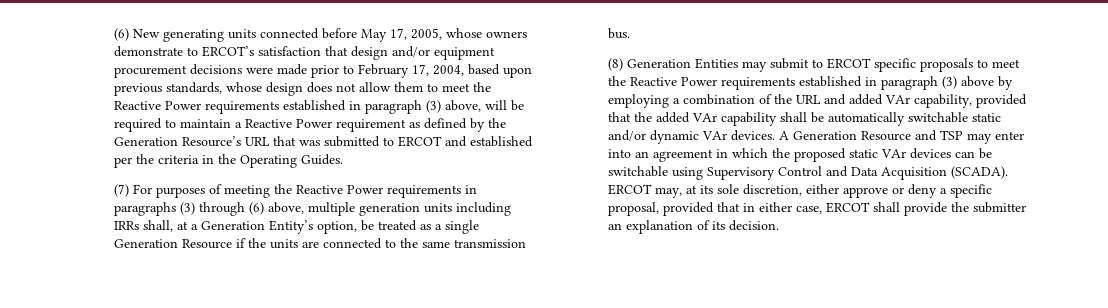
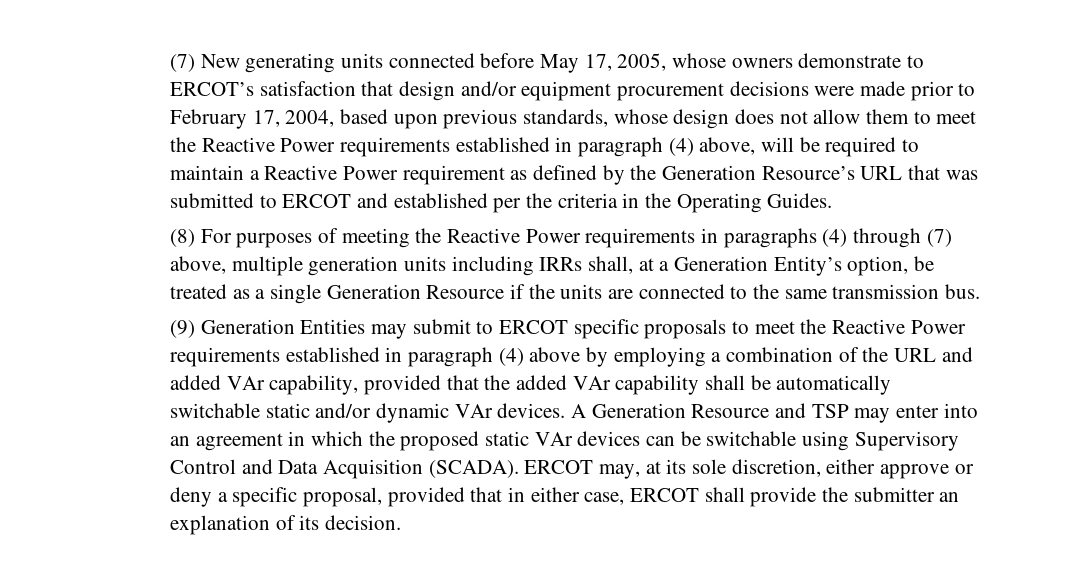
[113,28,129,41] (6) -> [169,54,195,72] (7)
[425,100,441,113] (3) -> [668,138,694,156] (4)
[113,184,129,197] (7) -> [169,229,195,247] (8)
[179,202,264,216] (3) through (6) -> [822,228,952,248] (4) through (7)
[607,58,623,71] (8) -> [169,320,195,338] (9)
[941,76,957,89] (3) -> [498,348,524,366] (4)

